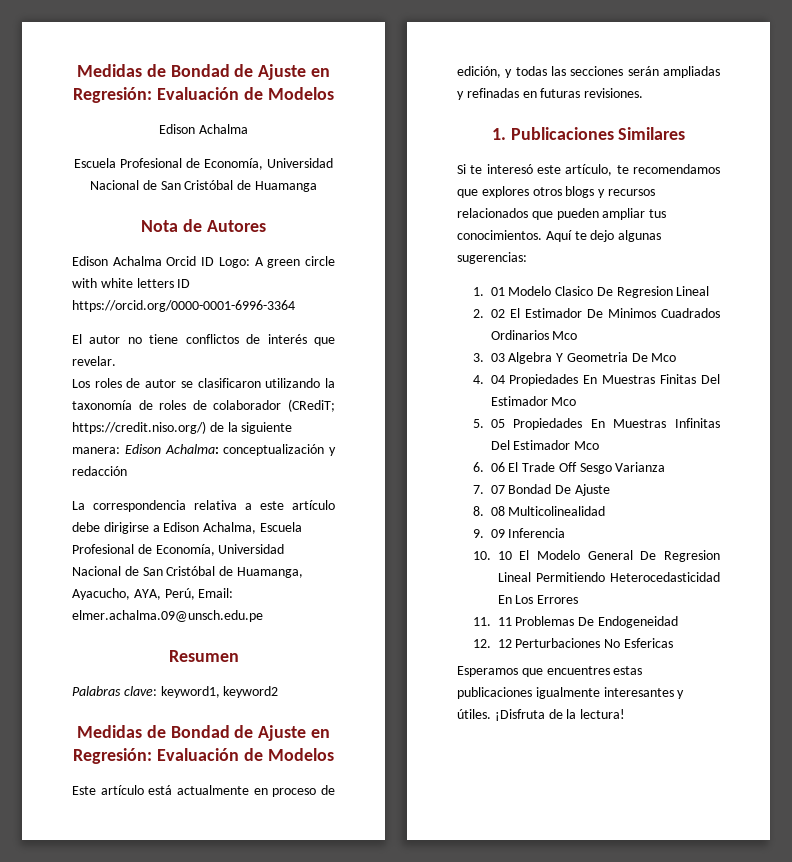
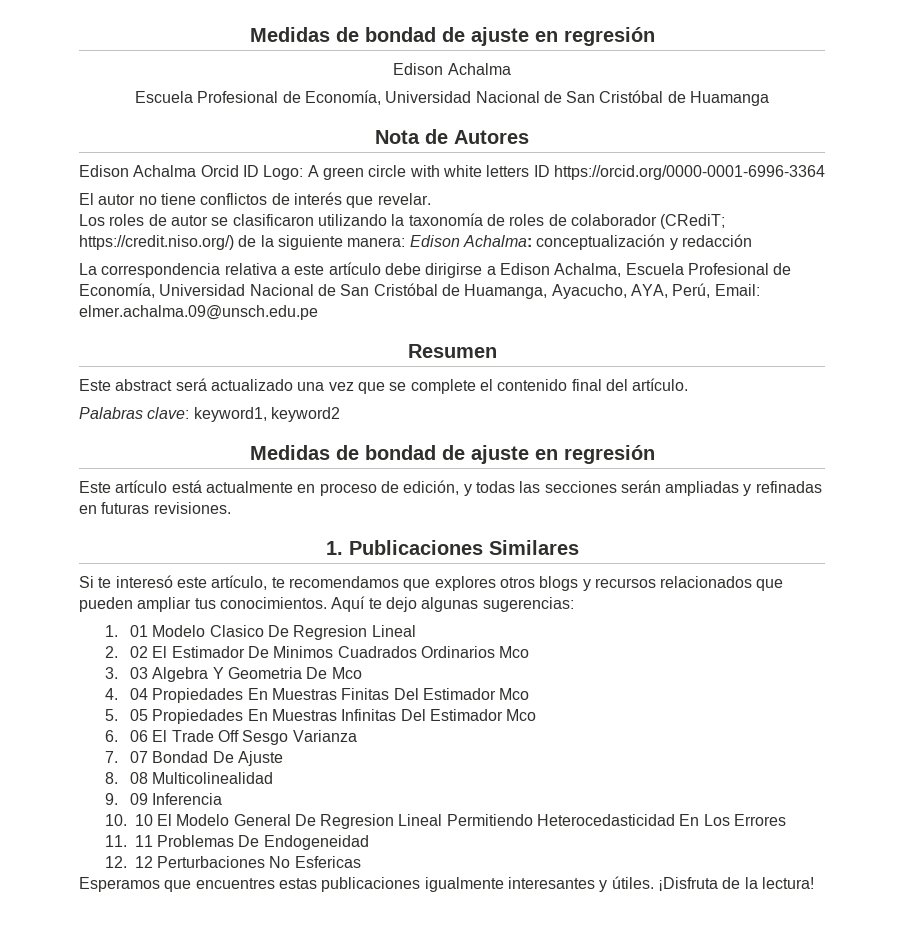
[77,64,330,80] [73,87,334,103] Medidas de Bondad de Ajuste en Regresión: Evaluación de Modelos -> [249,27,655,46] Medidas de bondad de ajuste en regresión
(239, 656) none -> [79,378,689,394] // Este abstract será actualizado una vez que se complete el contenido final del artículo.
[170,725,330,741] [73,748,334,764] Bondad de Ajuste en Regresión: Evaluación de Modelos -> [364,445,655,464] bondad de ajuste en regresión

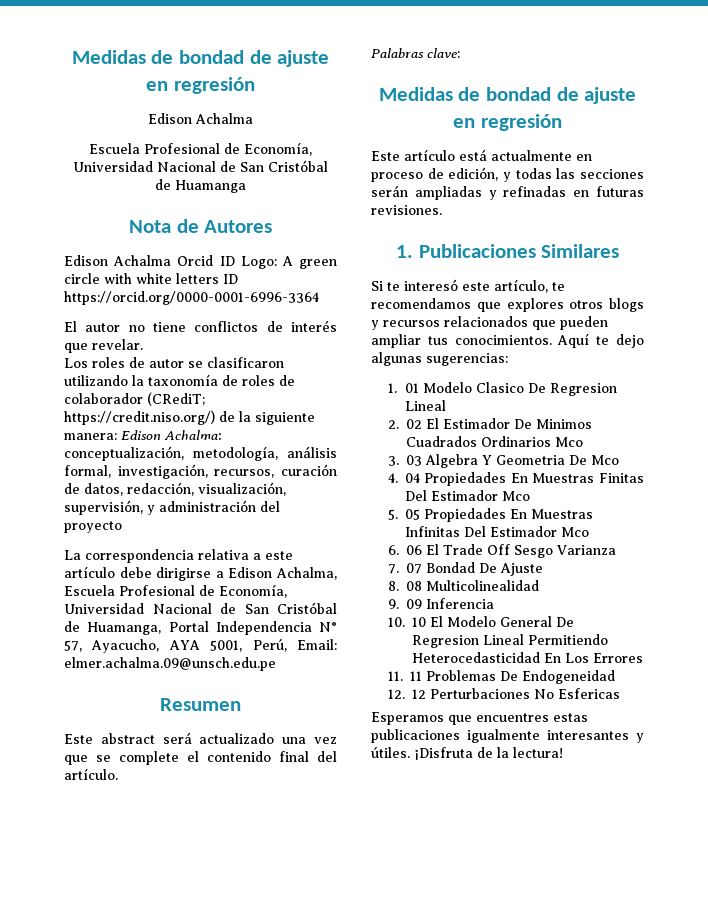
[536,234,752,250] conceptualización y redacción -> [64,446,337,461] [64,464,337,479] [64,482,286,496] [64,500,280,515] [64,521,122,533] conceptualización, metodología, análisis formal, investigación, recursos, curación de datos, redacción, visualización, supervisión, y administración del proyecto
[551,284,668,299] Ayacucho, AYA, -> [168,621,337,635] [64,639,243,653] Portal Independencia N° 57, Ayacucho, AYA 5001,
[193,407,340,422] keyword1, keyword2 -> (460, 53) none

